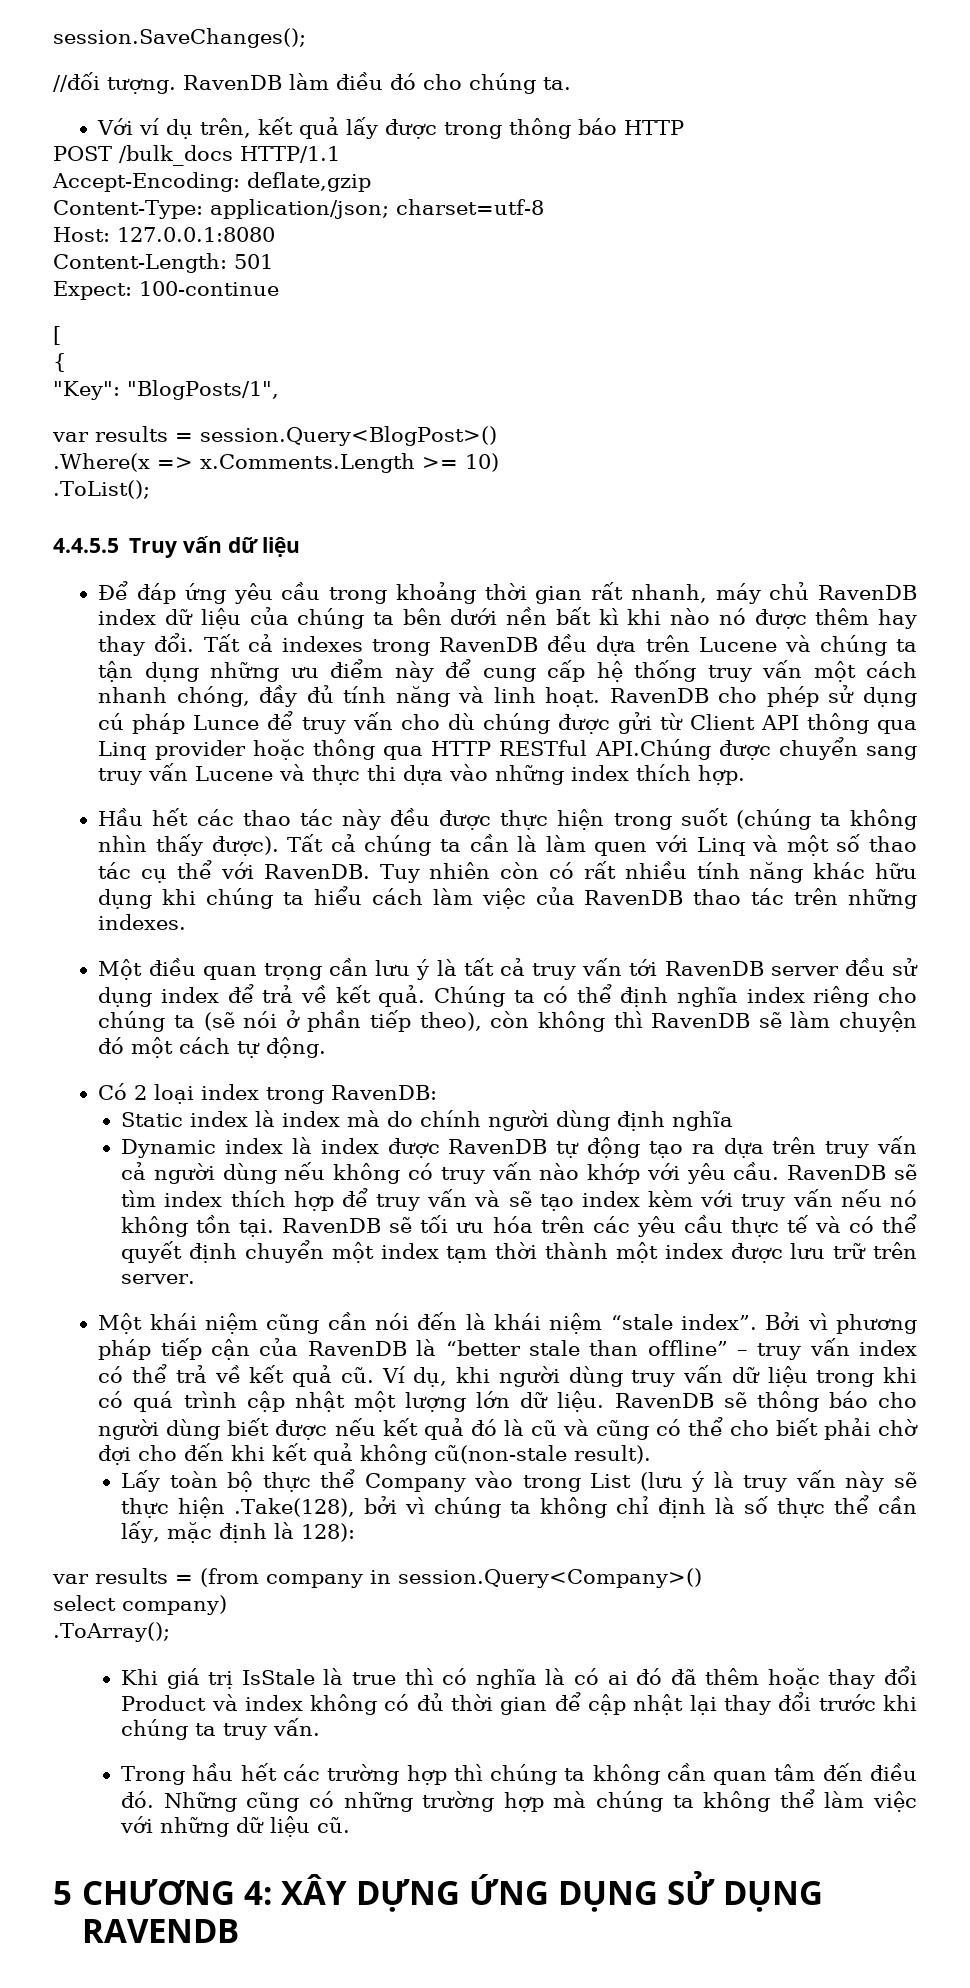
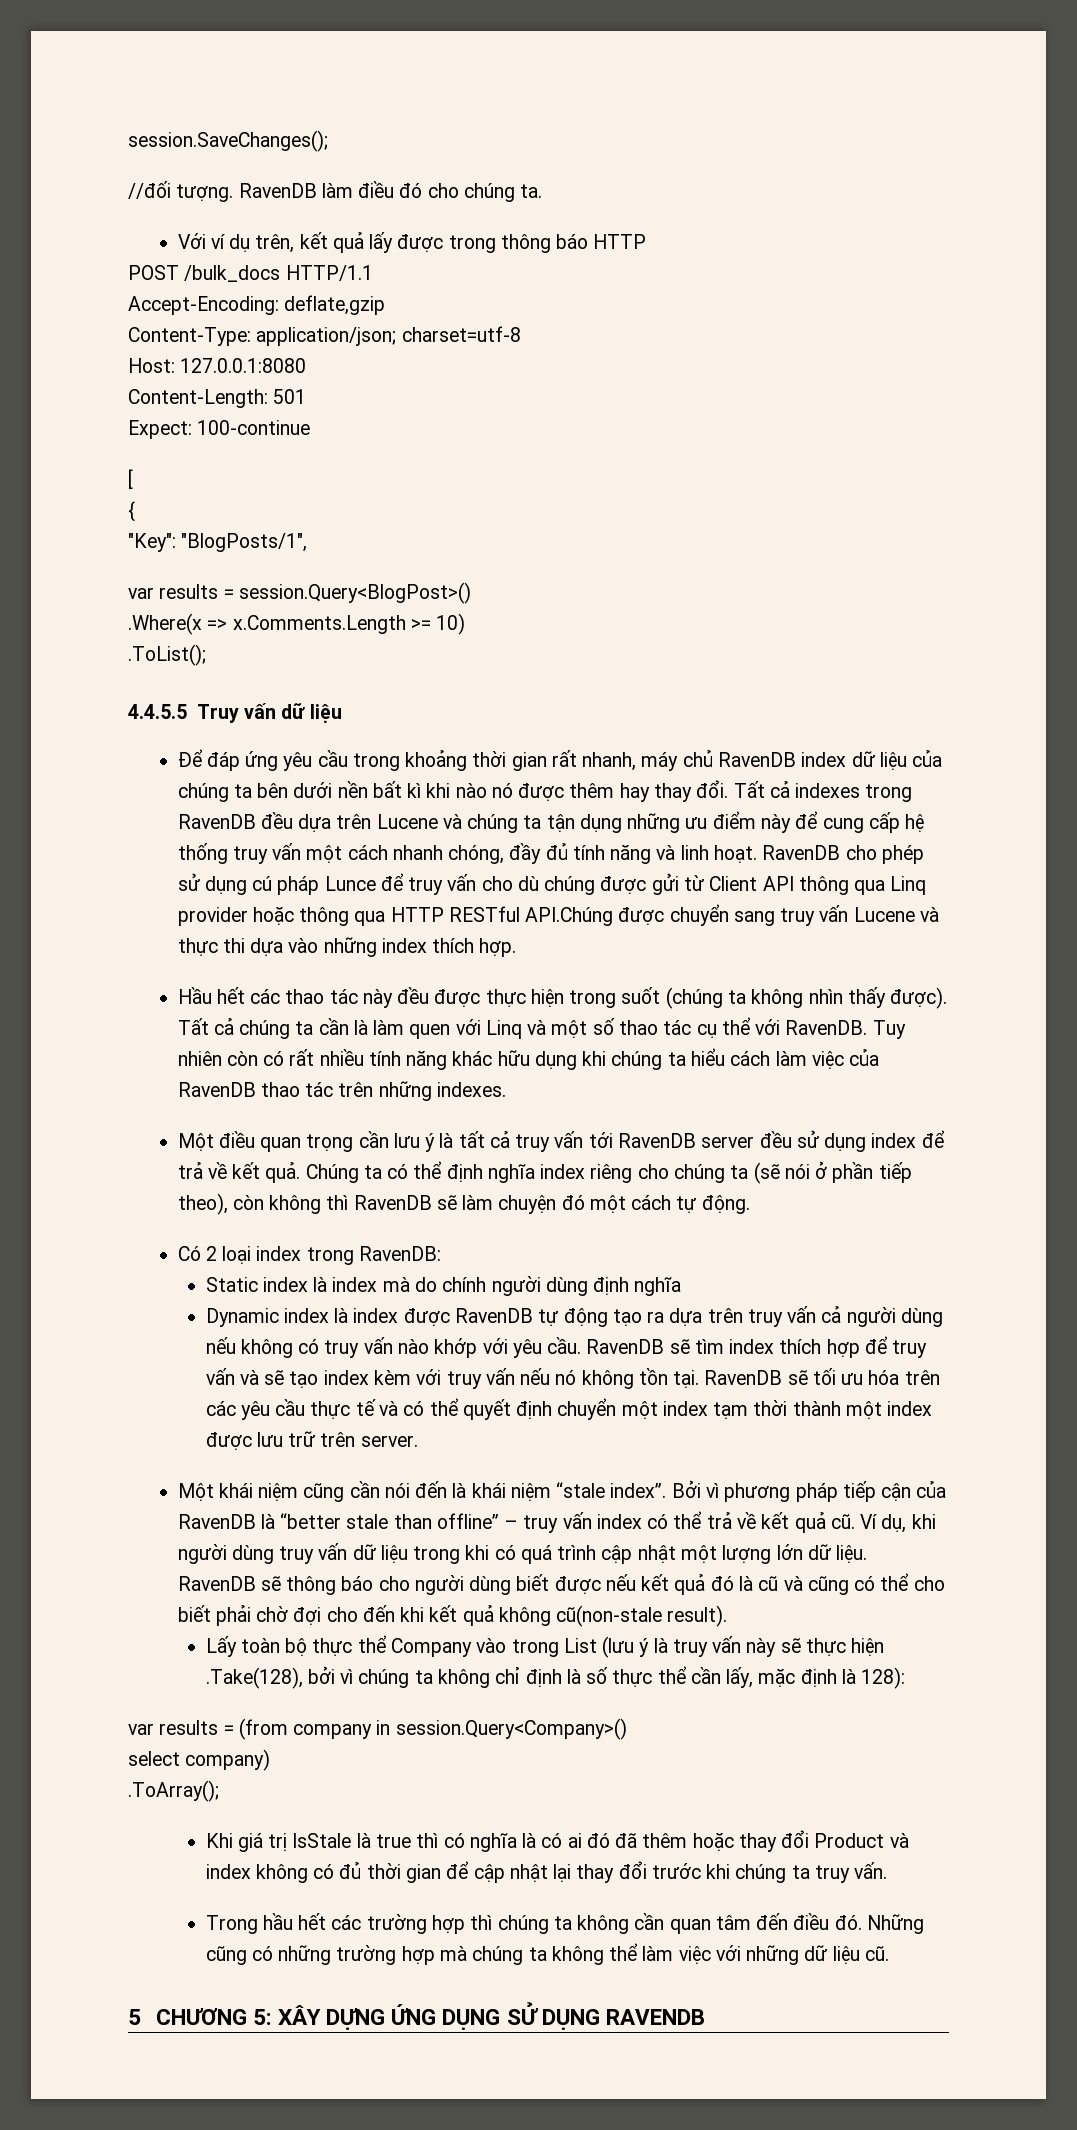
[244,1881,273,1905] 4: -> [253,2009,273,2025] 5:

